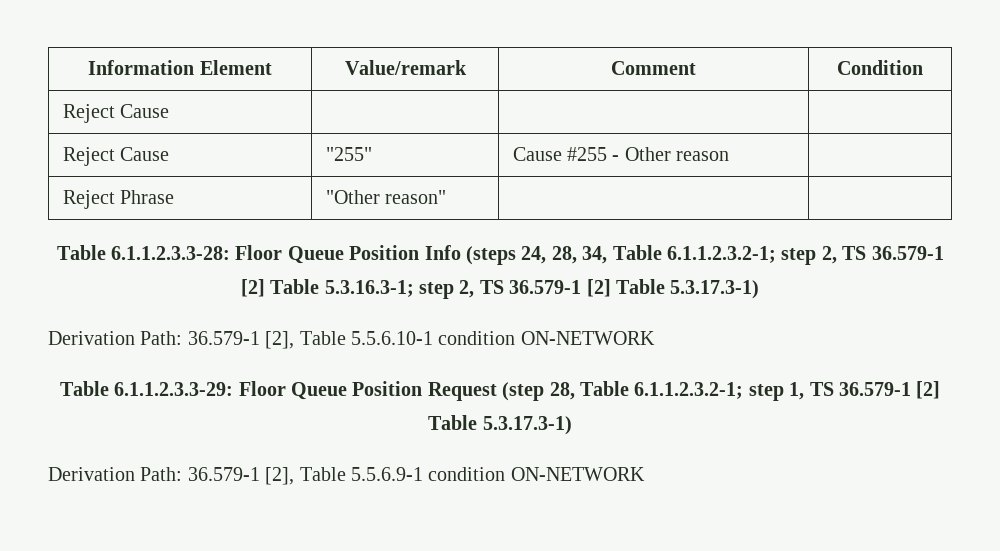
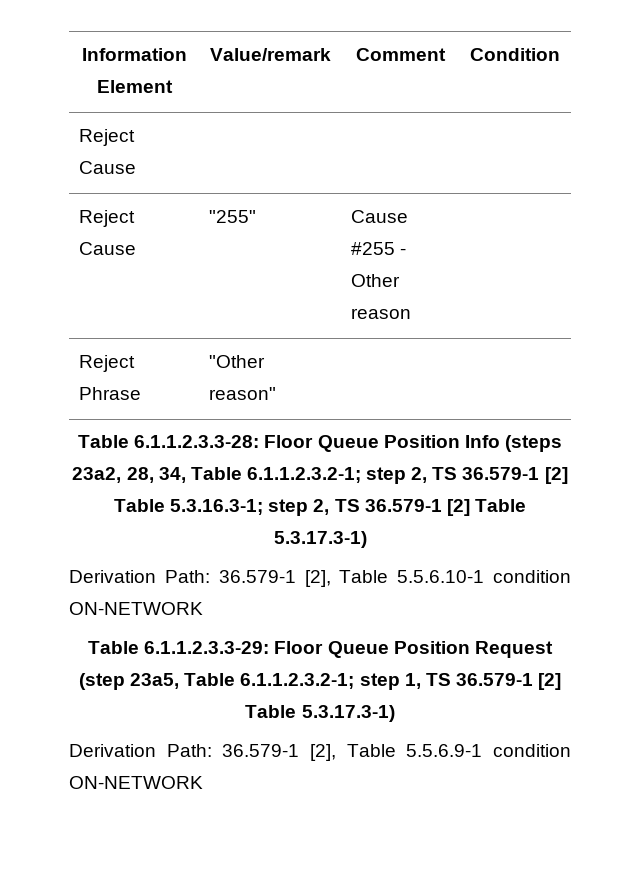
[521,246,547,264] 24, -> [72,467,122,483] 23a2,
[549,382,575,400] 28, -> [130,673,180,689] 23a5,

